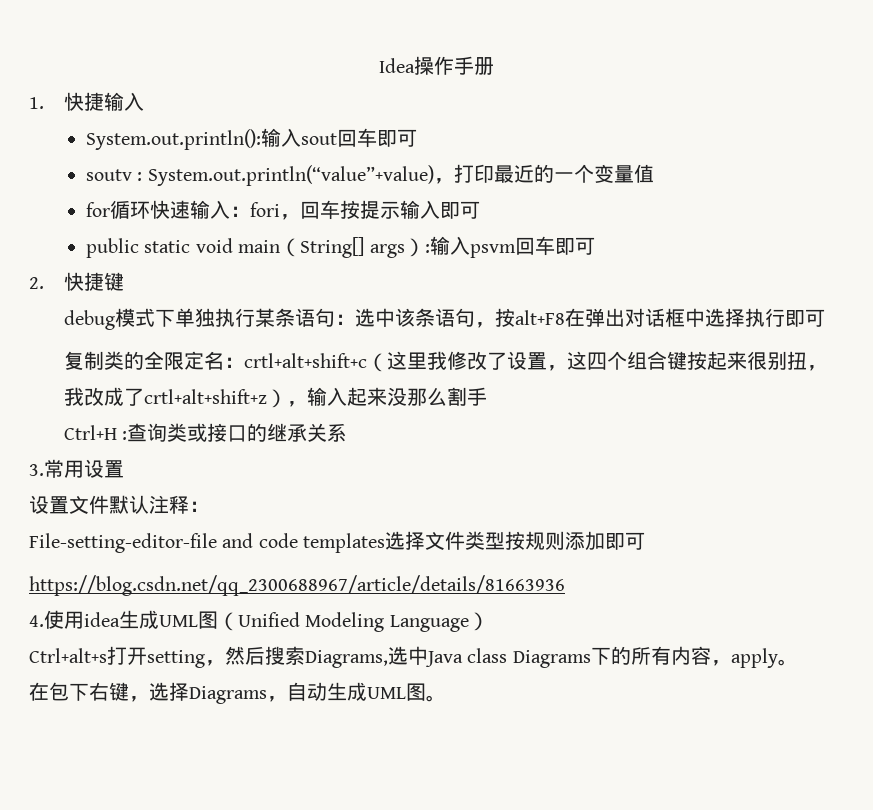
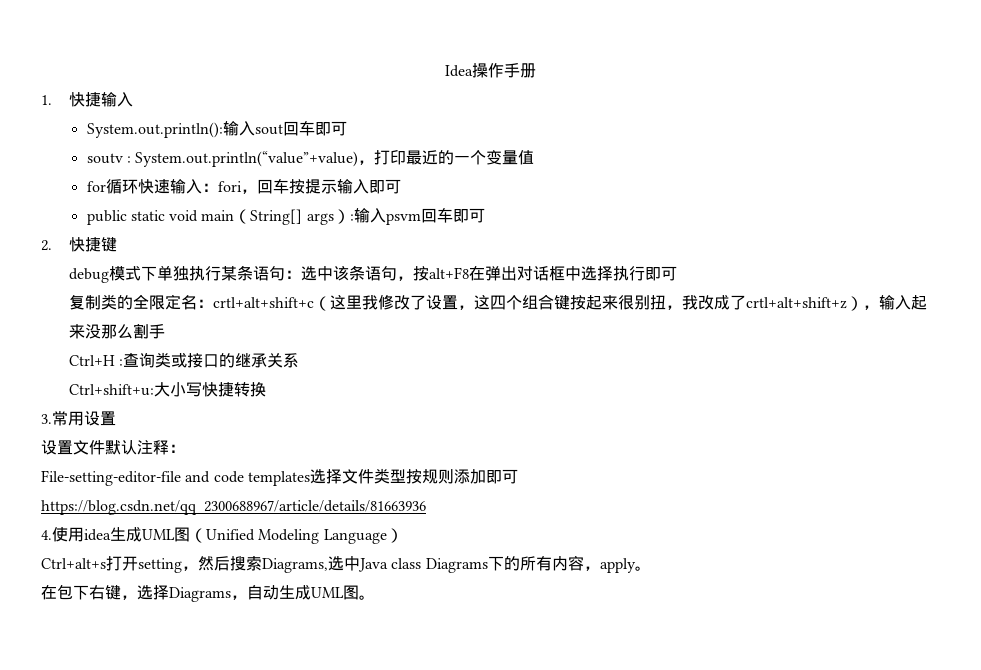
(348, 432) none -> [68,382,266,397] // Ctrl+shift+u:大小写快捷转换

